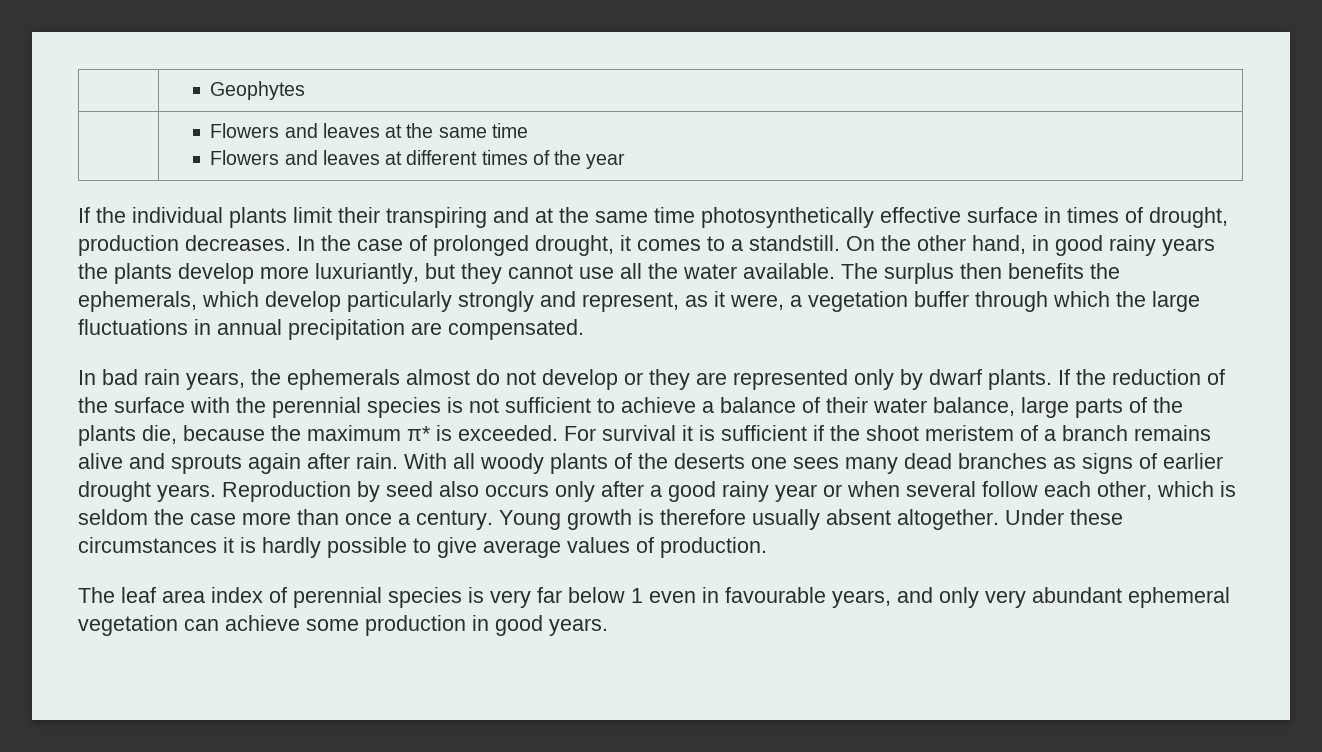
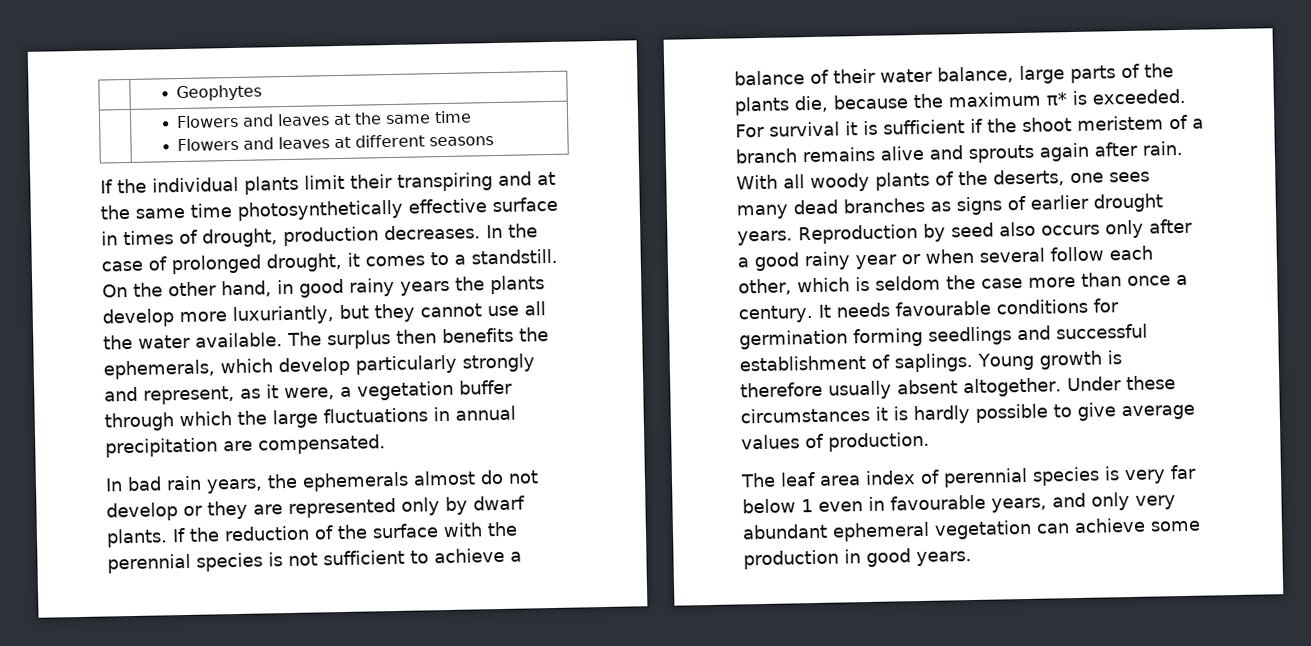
[481,150,626,169] times of the year -> [429,136,495,147] seasons
[674,453,745,469] deserts -> [993,169,1065,187] deserts,
(493, 520) none -> [817,298,1119,318] [739,323,1148,350] [739,352,973,373] It needs favourable conditions for germination forming seedlings and successful establishment of saplings.

